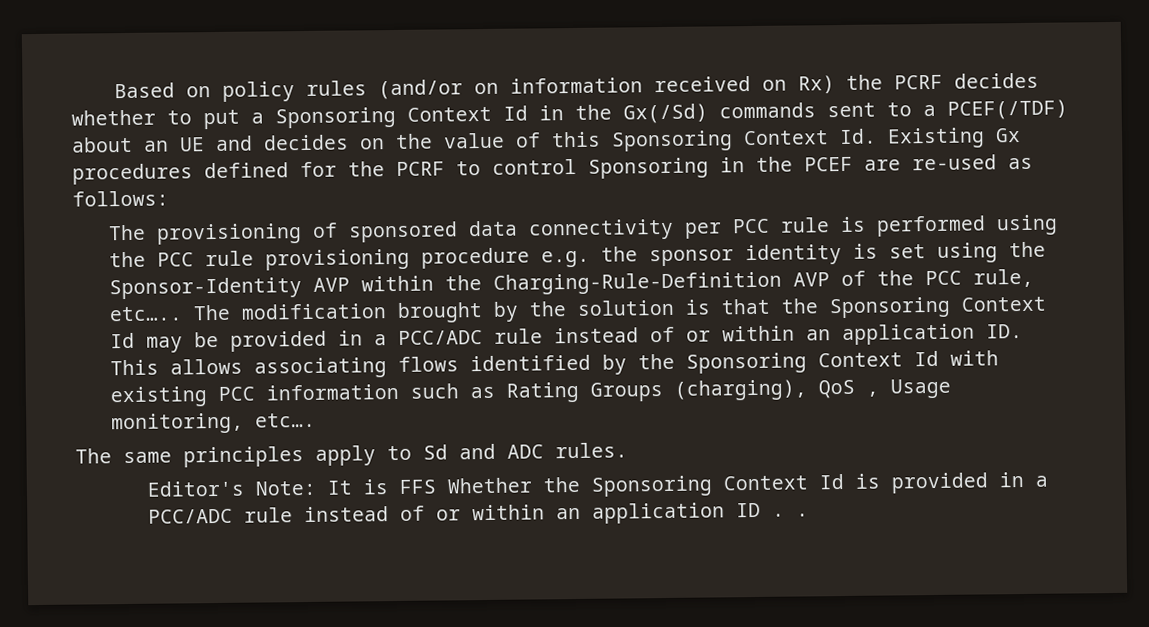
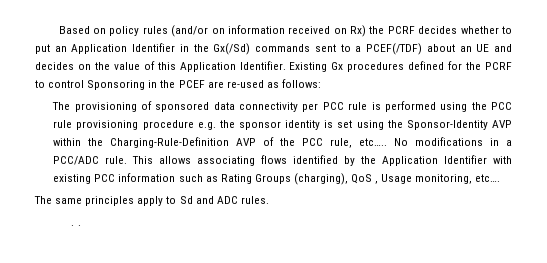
[251,105,528,129] a Sponsoring Context Id -> [54,43,176,54] an Application Identifier
[611,128,877,152] Sponsoring Context Id. -> [179,61,286,72] Application Identifier.
[192,296,1046,323] [109,323,1023,353] The modification brought by the solution is that the Sponsoring Context Id may be provided in a PCC/ADC rule instead of or within an application ID. -> [394,137,512,146] [53,156,128,165] No modifications in a PCC/ADC rule.
[685,350,939,374] Sponsoring Context Id -> [382,155,488,166] Application Identifier
[146,471,1048,497] [147,502,761,524] Editor's Note: It is FFS Whether the Sponsoring Context Id is provided in a PCC/ADC rule instead of or within an application ID -> (269, 200) none

